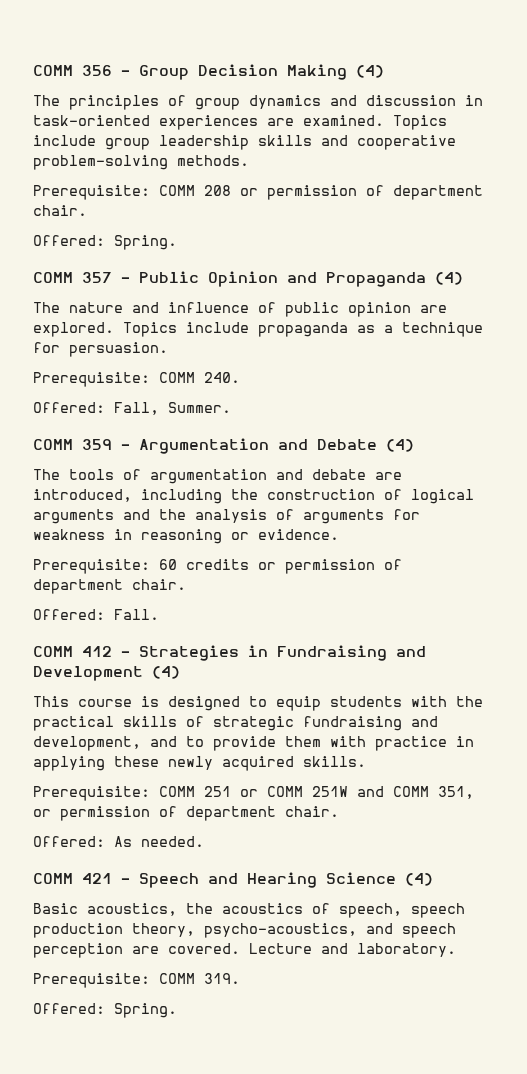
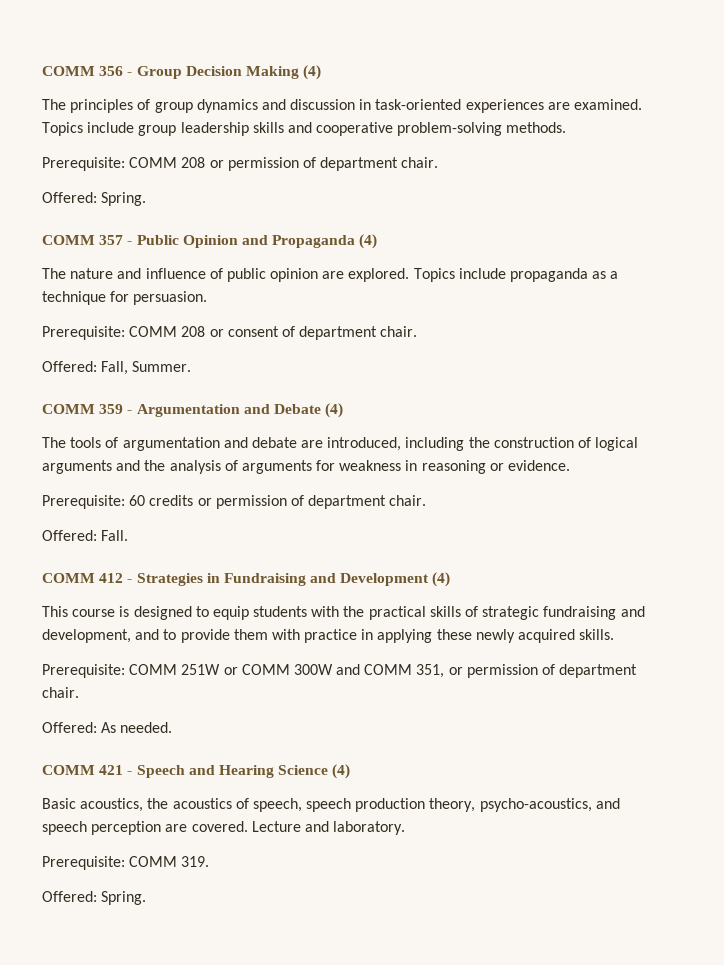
[204,372,240,383] 240. -> [181,326,418,340] 208 or consent of department chair.
[204,786,231,797] 251 -> [181,664,221,675] 251W
[312,786,348,797] 251W -> [293,664,333,675] 300W

